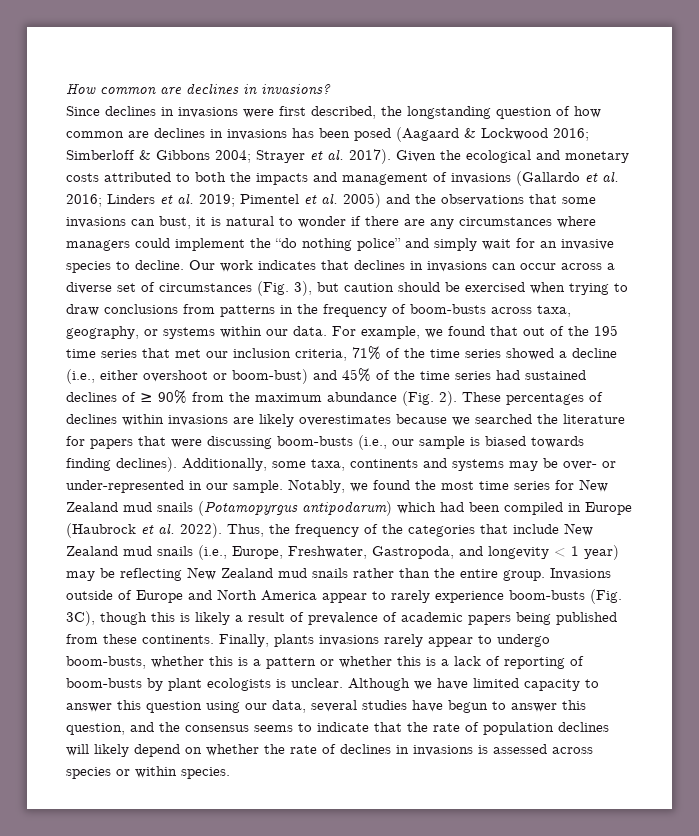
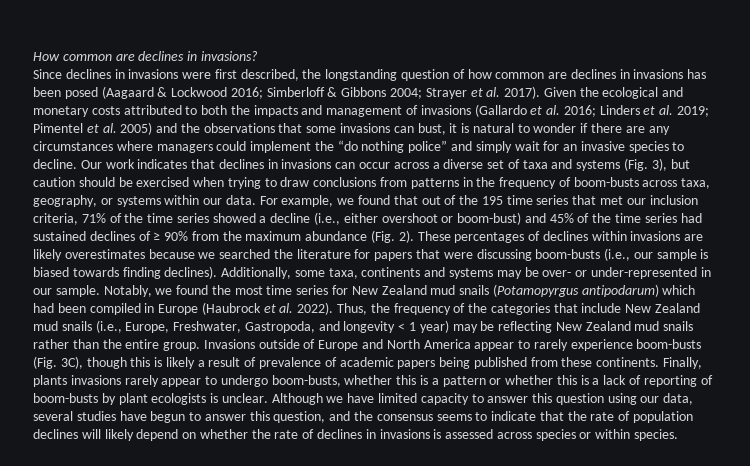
[159,283,252,292] circumstances -> [522,159,621,171] taxa and systems

